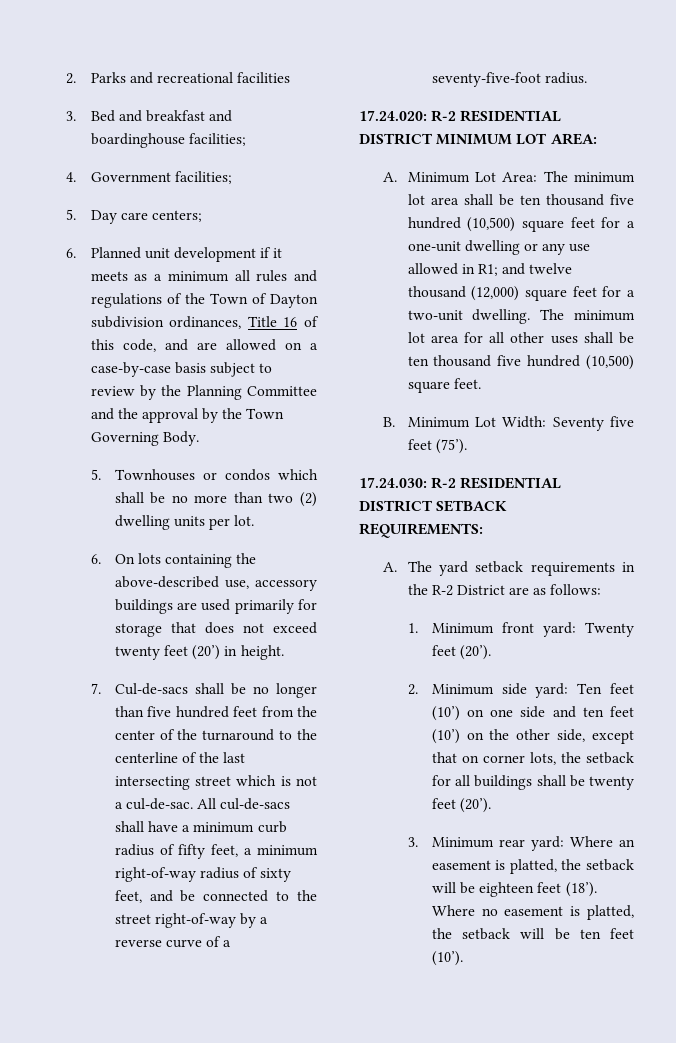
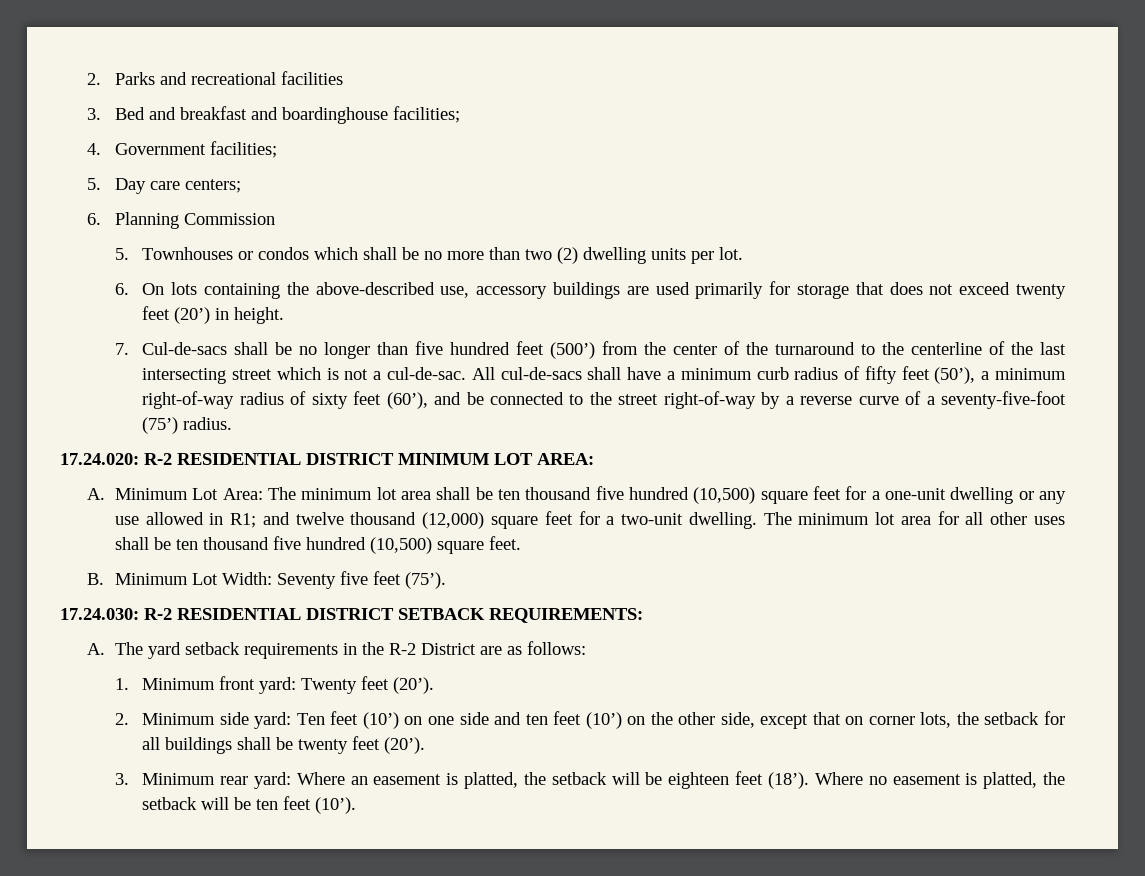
[90,247,283,262] [90,270,317,282] [90,293,318,308] [90,316,319,329] [90,339,318,352] [90,362,273,377] [90,385,317,400] [90,408,285,423] [90,431,199,446] Planned unit development if it meets as a minimum all rules and regulations of the Town of Dayton subdivision ordinances, Title 16 of this code, and are allowed on a case-by-case basis subject to review by the Planning Committee and the approval by the Town Governing Body. -> [114,212,275,229] Planning Commission
(258, 711) none -> [550,342,596,359] (500’)
[211,844,239,857] feet, -> [901,366,976,384] feet (50’),
[114,890,142,903] feet, -> [353,391,428,409] feet (60’),
(541, 79) none -> [142,417,179,434] (75’)

